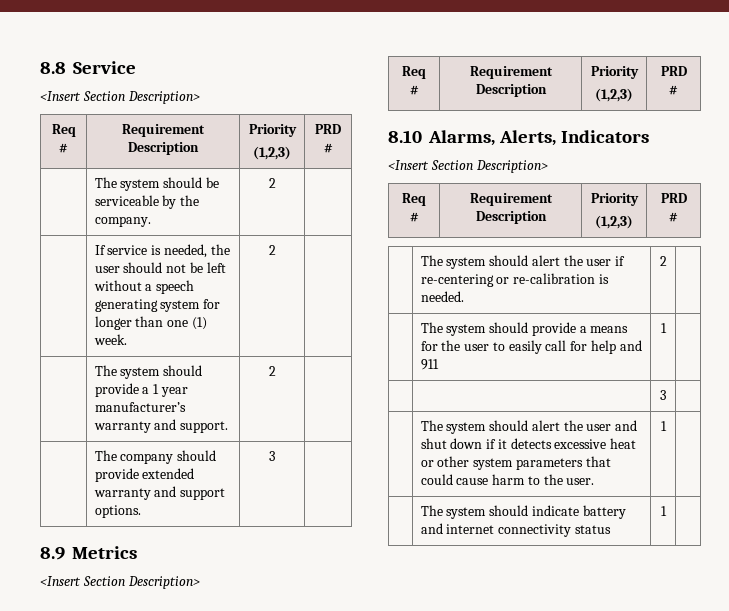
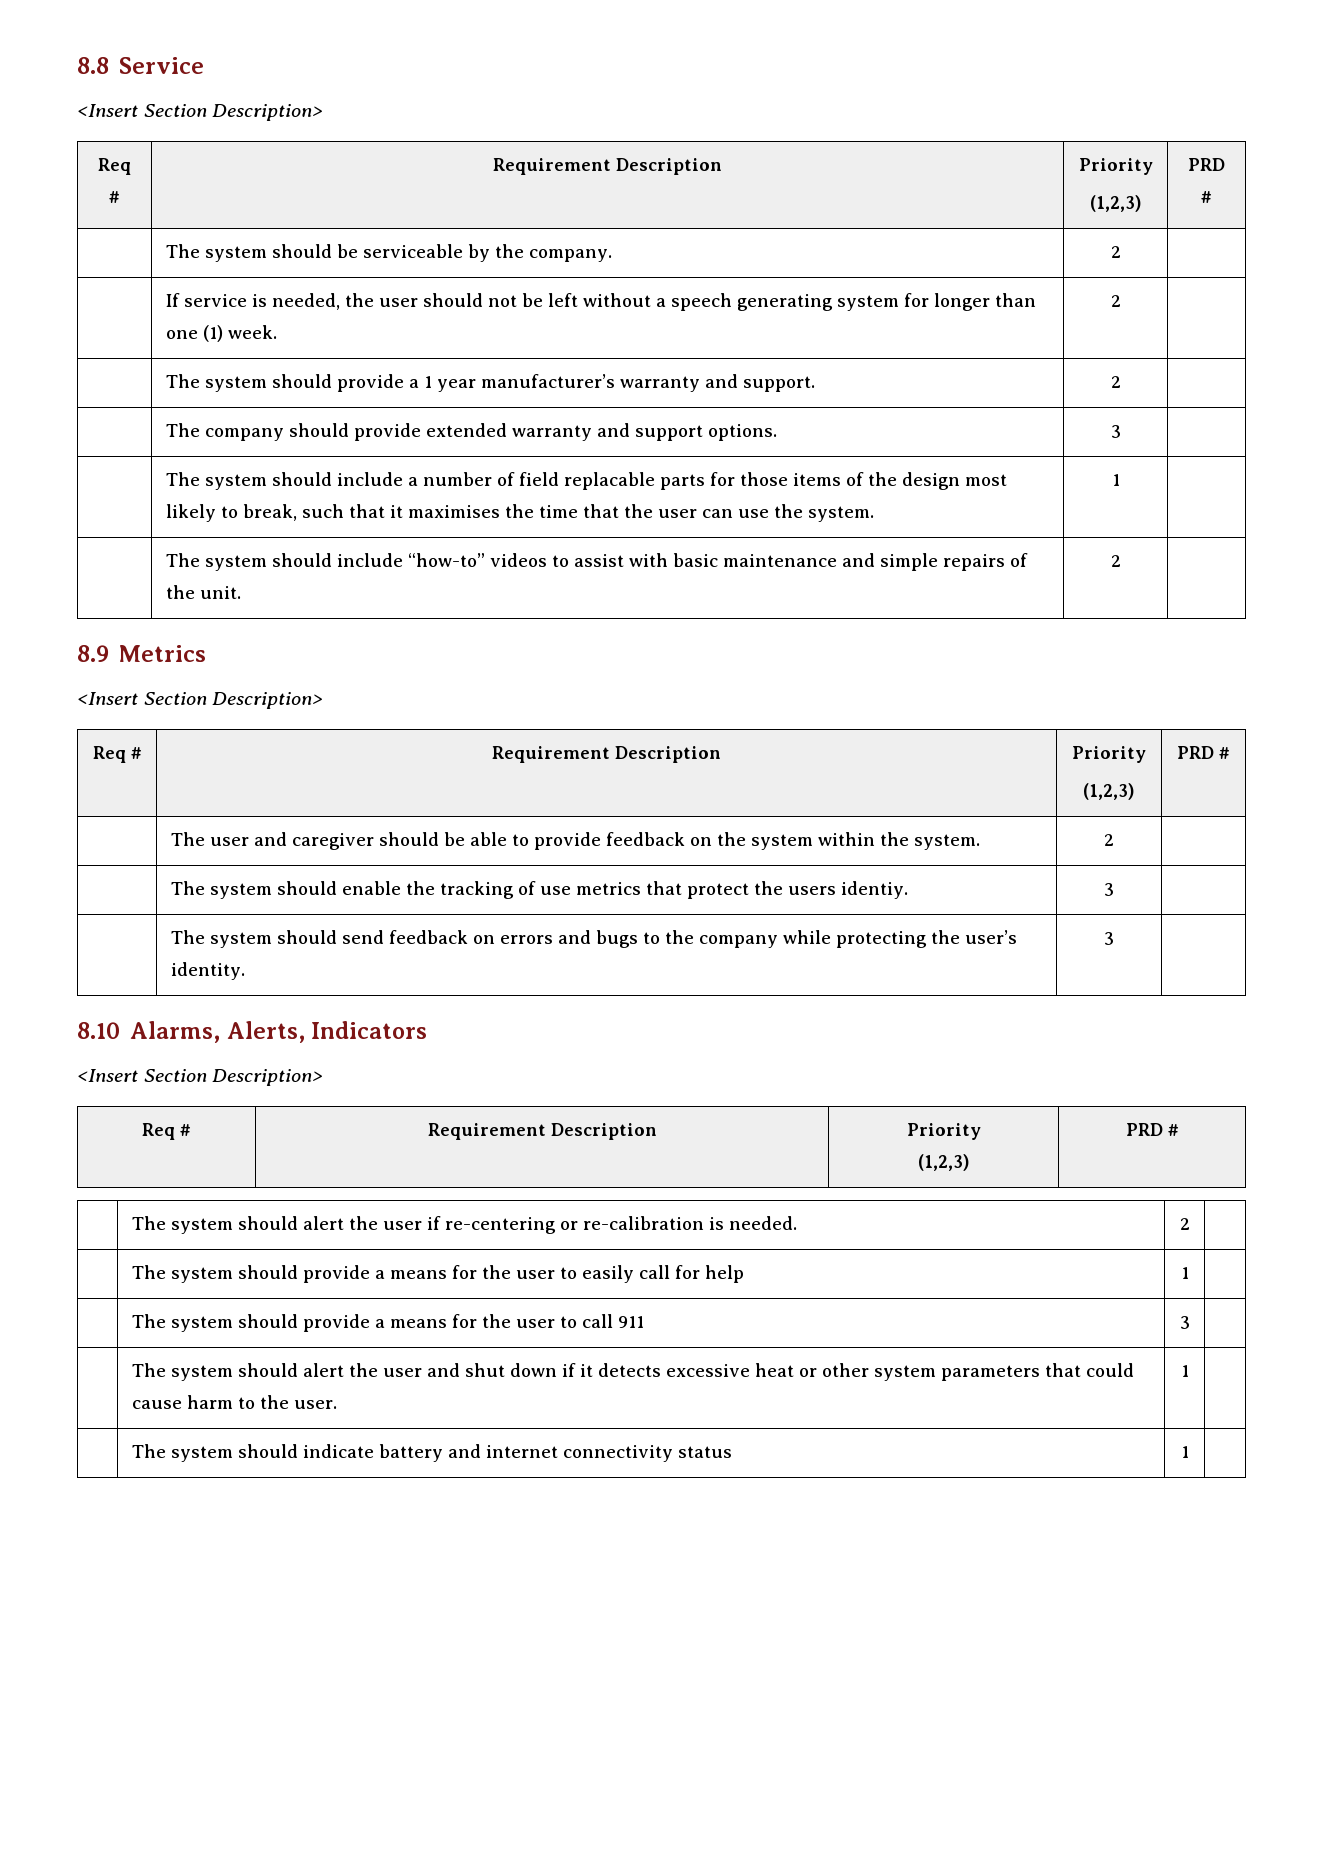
(275, 456) none -> [165,472,1007,490] [165,504,874,522] [1111,474,1120,486] [165,553,1028,571] [165,585,241,599] [1110,555,1121,567] // | The system should include a number of field replacable parts for those items of the design most likely to break, such that it maximises the time that the user can use the system. | 1 | // | The system should include “how-to” videos to assist with basic maintenance and simple repairs of the unit. | 2 |
(678, 90) none -> [170,832,980,850] [1104,834,1114,846] [170,881,908,899] [1104,883,1114,896] [170,930,1017,948] [170,962,245,980] [1104,932,1114,945] // | The user and caregiver should be able to provide feedback on the system within the system. | 2 | // | The system should enable the tracking of use metrics that protect the users identiy. | 3 | // | The system should send feedback on errors and bugs to the company while protecting the user’s identity. | 3 |
[619,340,642,351] [420,359,439,370] [660,323,667,333] and 911 | 1 | // | -> [1180,1267,1189,1279] [131,1314,644,1332] | 1 | // | The system should provide a means for the user to call 911

